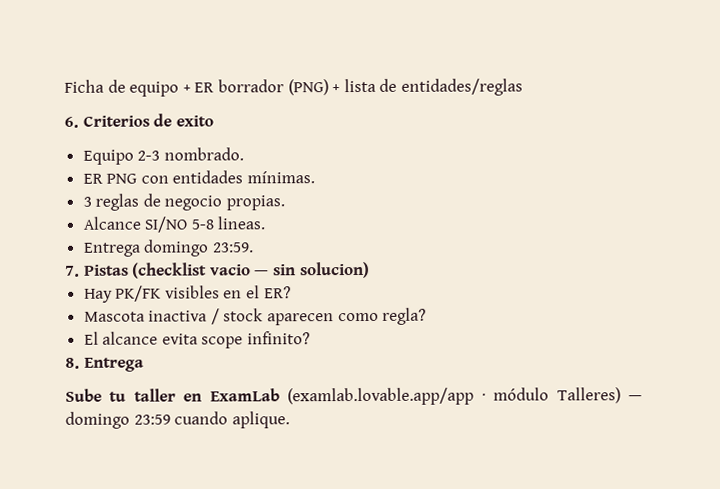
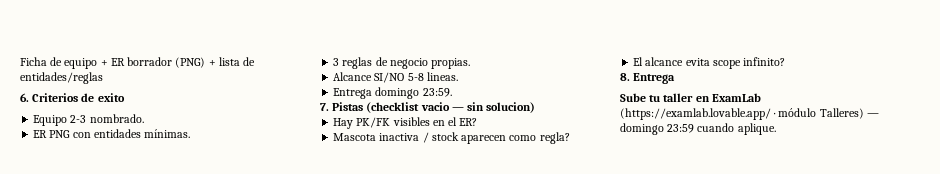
[287,387,475,406] (examlab.lovable.app/app -> [620,108,771,120] (https://examlab.lovable.app/

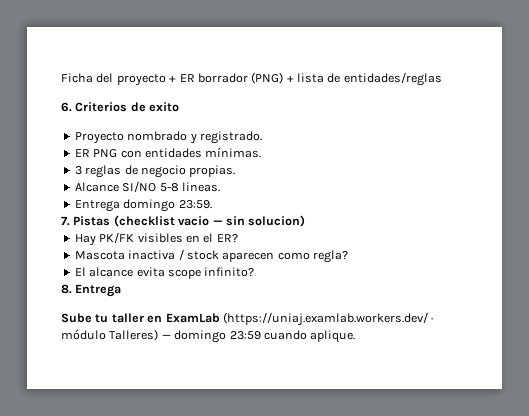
[50,57,98,69] de equipo -> [96,73,166,86] del proyecto
[33,114,144,126] Equipo 2-3 nombrado. -> [74,131,262,144] Proyecto nombrado y registrado.
[620,108,771,120] (https://examlab.lovable.app/ -> [222,312,428,326] (https://uniaj.examlab.workers.dev/

